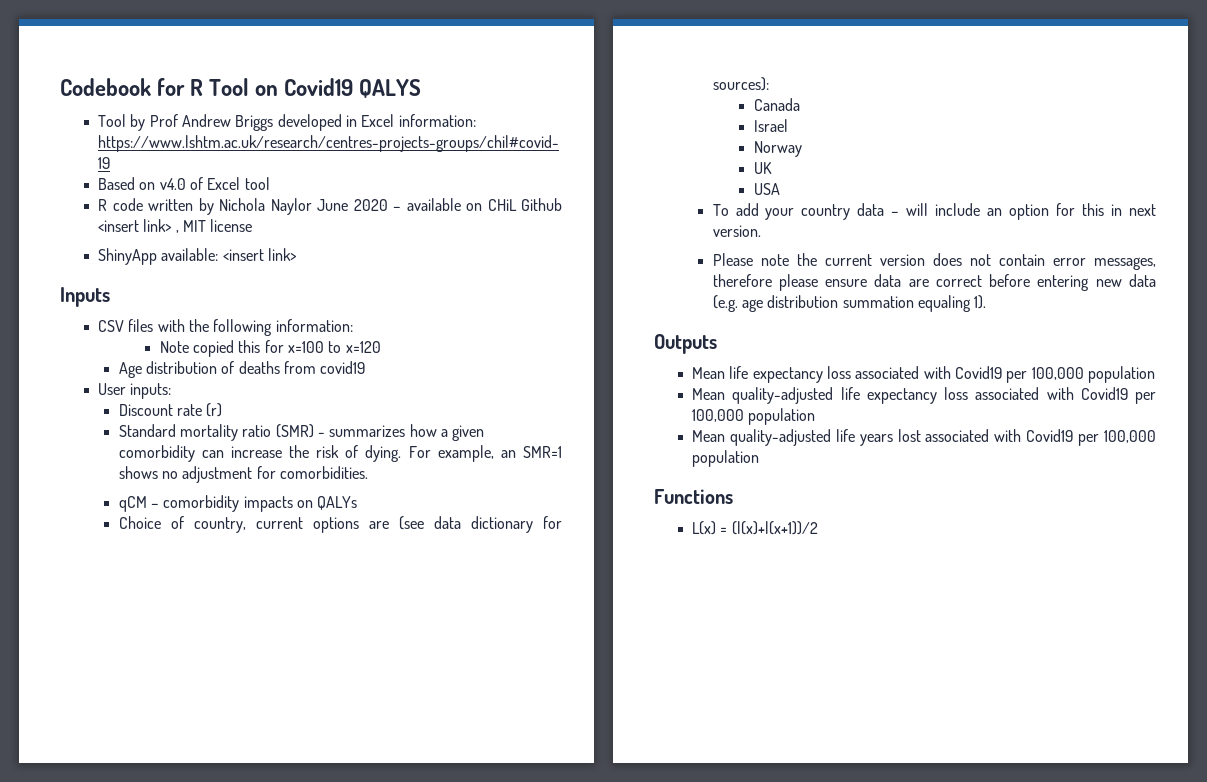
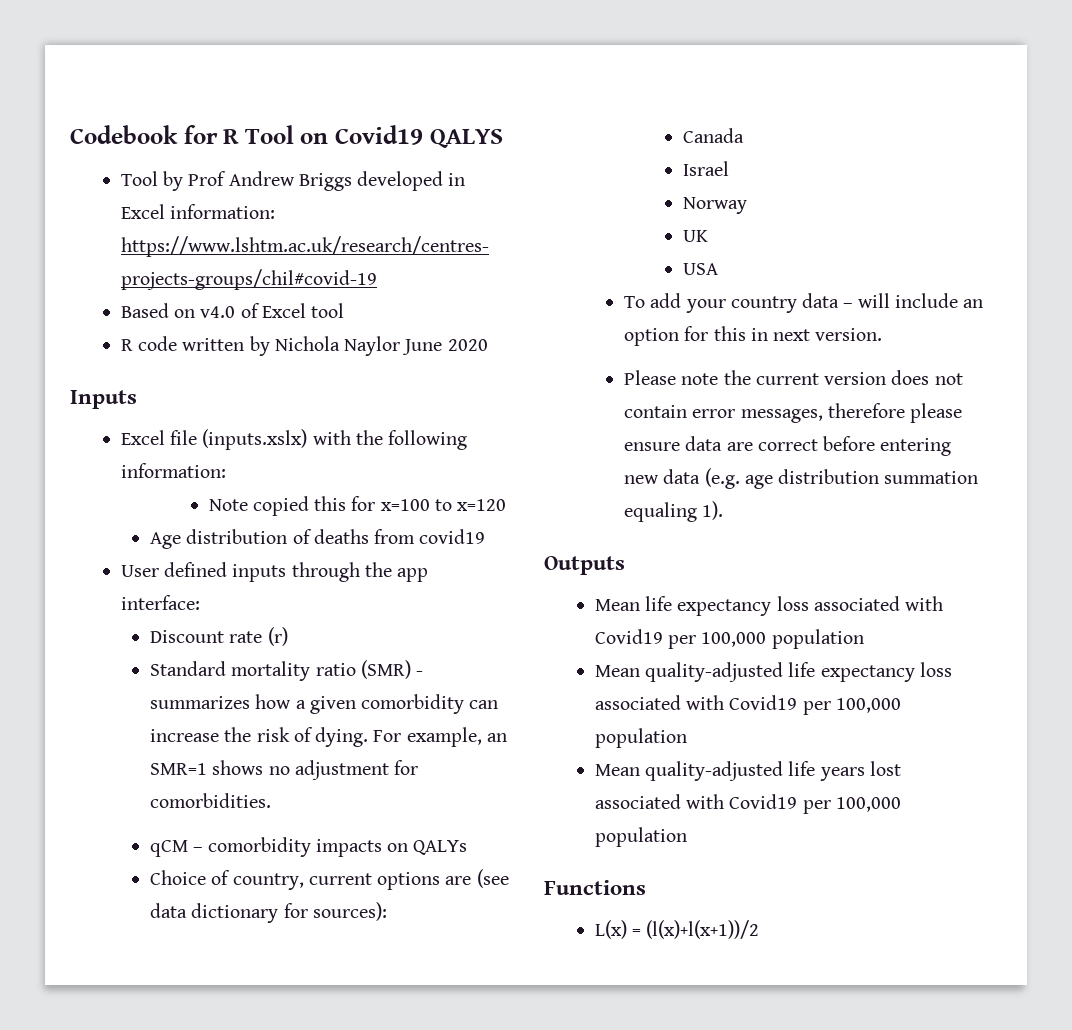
[393,198,562,211] [98,219,253,233] [98,248,298,265] [60,287,110,307] [98,319,154,332] – available on CHiL Github <insert link> , MIT license // ShinyApp available: <insert link> // Inputs // CSV files -> [70,390,137,409] [120,429,308,450] // Inputs // Excel file (inputs.xslx)
[130,383,172,399] inputs: -> [163,562,429,582] [120,595,200,610] defined inputs through the app interface:

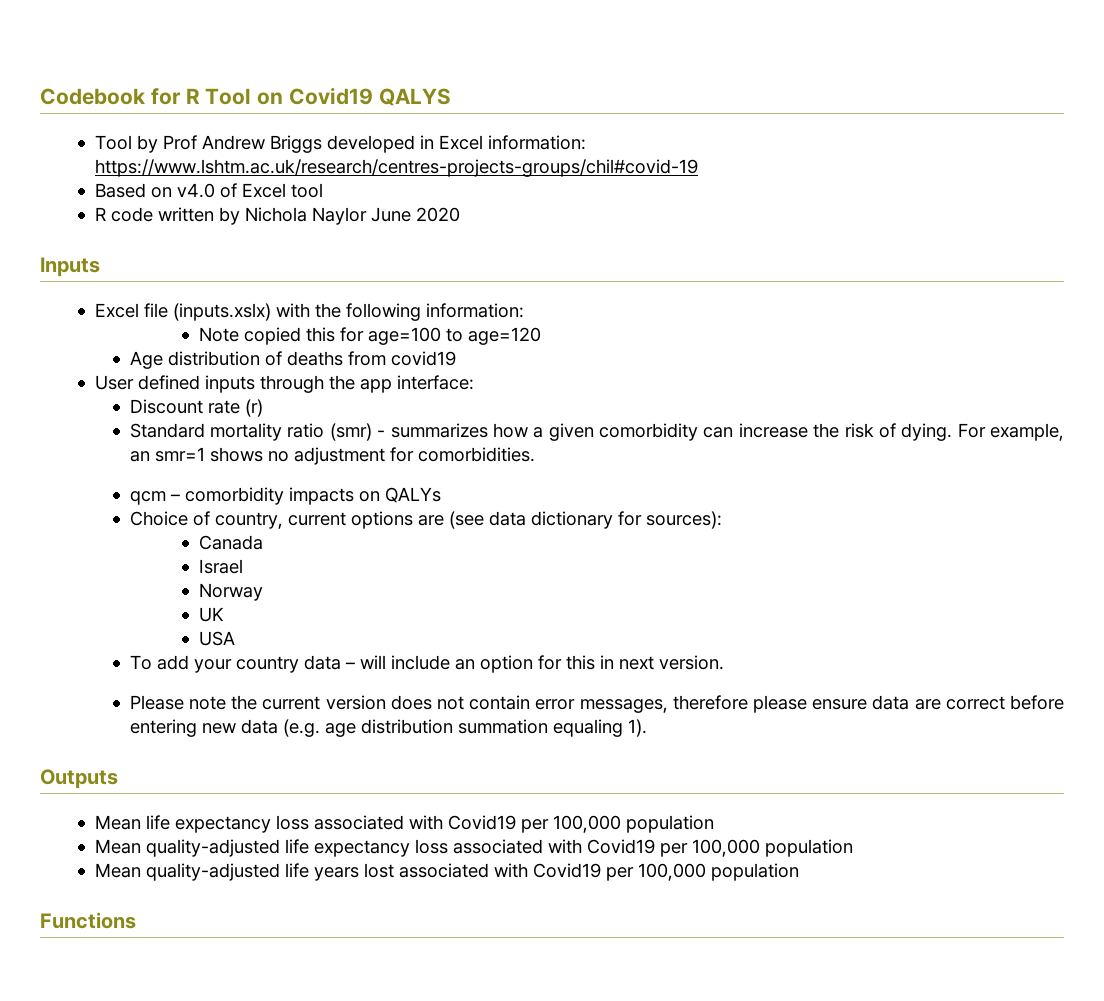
[380,499,507,511] x=100 to x=120 -> [368,327,542,345] age=100 to age=120
[360,660,411,679] (SMR) -> [329,423,372,441] (smr)
[150,763,208,775] SMR=1 -> [154,447,205,462] smr=1
[150,840,189,857] qCM -> [129,491,166,505] qcm
[594,920,760,939] // L(x) = (l(x)+l(x+1))/2 -> (136, 920) none

